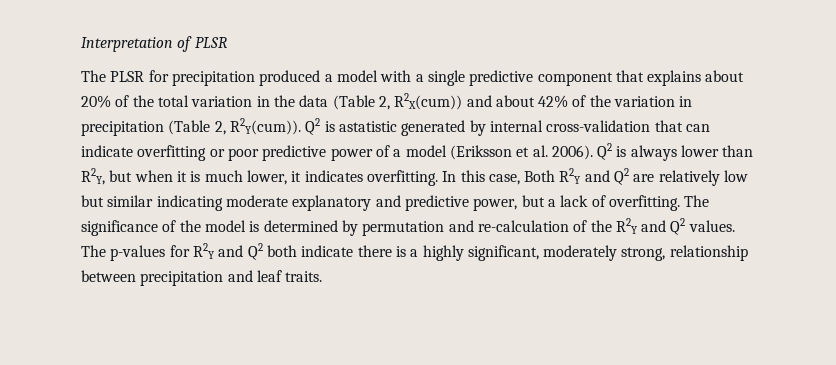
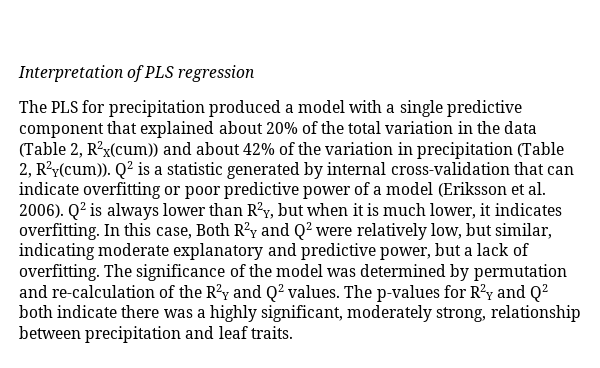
[194,37,227,48] [81,70,145,82] PLSR // The PLSR -> [144,65,255,82] [19,100,79,113] PLS regression // The PLS
[647,70,702,86] explains -> [140,121,215,138] explained
[338,121,397,132] astatistic -> [153,162,223,175] a statistic
[633,170,749,186] [81,195,154,207] are relatively low but similar -> [316,223,553,240] were relatively low, but similar,
[249,221,260,232] is -> [327,268,357,277] was
[395,246,406,257] is -> [163,309,193,318] was

